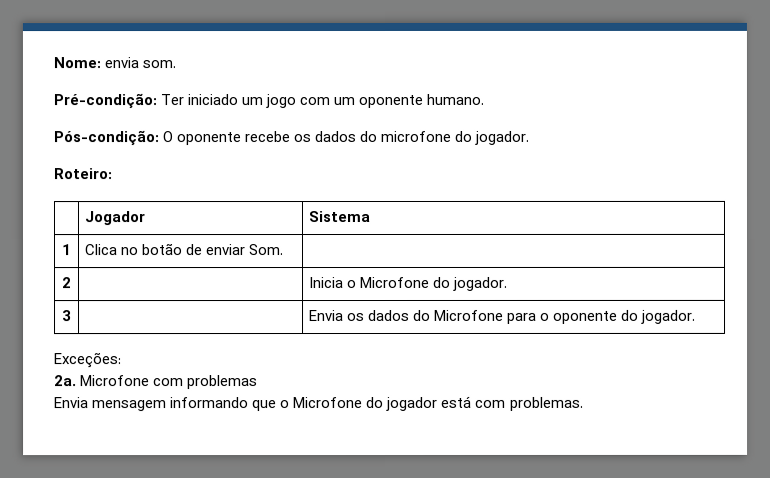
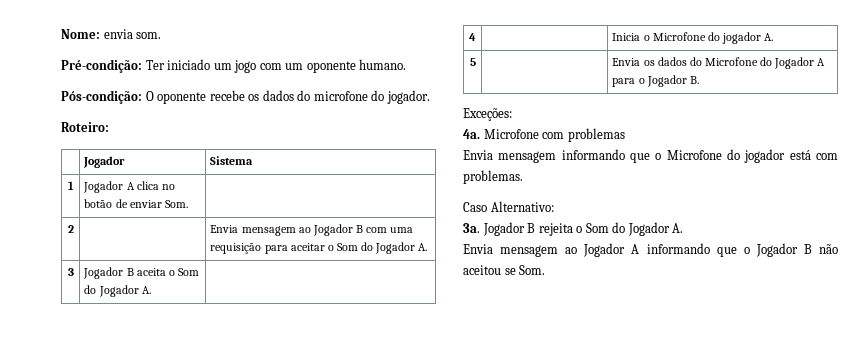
[84,244,118,256] Clica -> [83,181,159,193] Jogador A clica
(72, 283) none -> [210,224,414,236] [210,242,428,254] [67,268,74,276] [83,267,199,279] [84,285,151,297] [469,33,476,41] | Envia mensagem ao Jogador B com uma requisição para aceitar o Som do Jogador A. // 3 | Jogador B aceita o Som do Jogador A. | // 4 |
[453,276,509,291] [62,310,72,322] jogador. // 3 -> [721,32,773,44] [469,58,476,66] jogador A. // 5
[507,309,697,324] para o oponente do jogador. -> [759,57,826,69] [612,75,699,87] do Jogador A para o Jogador B.
[54,375,77,387] 2a. -> [463,129,480,139] 4a.
(584, 403) none -> [463,201,554,212] [463,222,684,236] [463,243,838,257] [463,265,546,275] // Caso Alternativo: // 3a. Jogador B rejeita o Som do Jogador A. // Envia mensagem ao Jogador A informando que o Jogador B não aceitou se Som.

